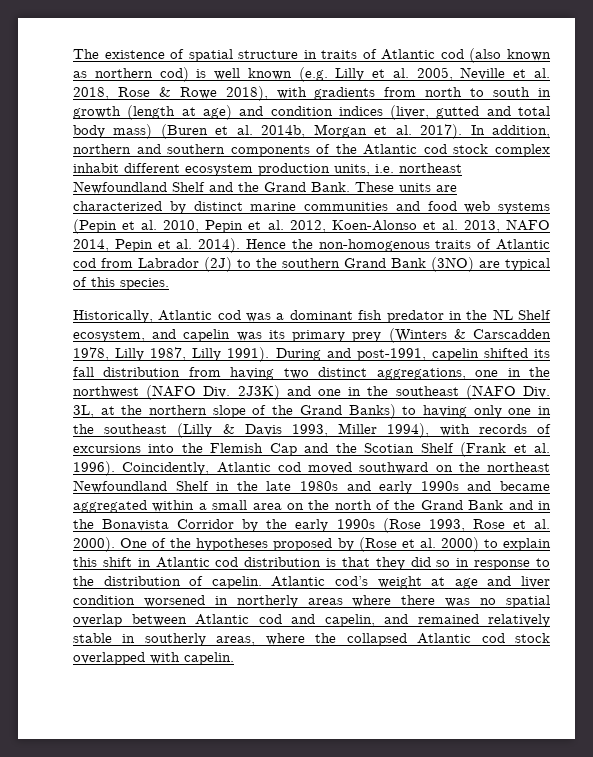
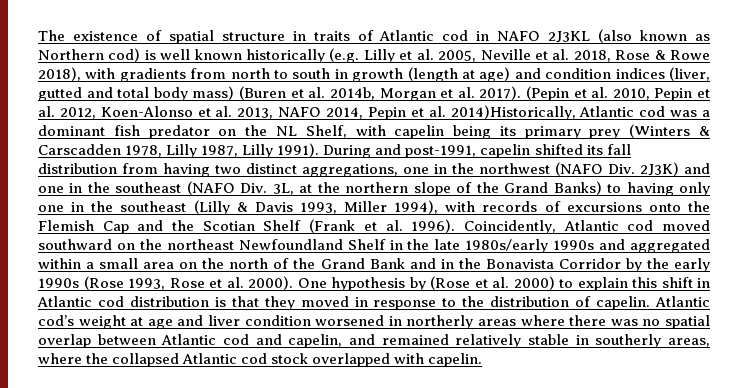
(464, 54) none -> [476,31,591,43] in NAFO 2J3KL
[94,68,153,78] northern -> [38,49,104,60] Northern
(292, 74) none -> [246,49,326,63] historically
[470,125,550,138] [73,144,550,157] [73,163,462,176] [73,181,457,194] [73,201,550,214] In addition, northern and southern components of the Atlantic cod stock complex inhabit different ecosystem production units, i.e. northeast Newfoundland Shelf and the Grand Bank. These units are characterized by distinct marine communities and food web systems -> (522, 93) none
[198,238,550,253] [73,257,550,272] [73,277,169,290] [73,310,153,323] 2014). Hence the non-homogenous traits of Atlantic cod from Labrador (2J) to the southern Grand Bank (3NO) are typical of this species. // Historically, -> [450,105,576,120] 2014)Historically,
[448,311,462,320] in -> [218,129,237,136] on
[518,310,552,320] [73,329,262,342] Shelf ecosystem, and capelin was -> [305,125,492,139] Shelf, with capelin being
[148,444,175,453] into -> [648,203,681,212] onto
[300,481,413,494] 1980s and early -> [465,239,549,253] 1980s/early
[500,481,551,491] became -> (626, 244) none
[152,538,333,551] of the hypotheses proposed -> [331,277,405,291] hypothesis
[410,557,451,567] did so -> [300,296,349,307] moved

